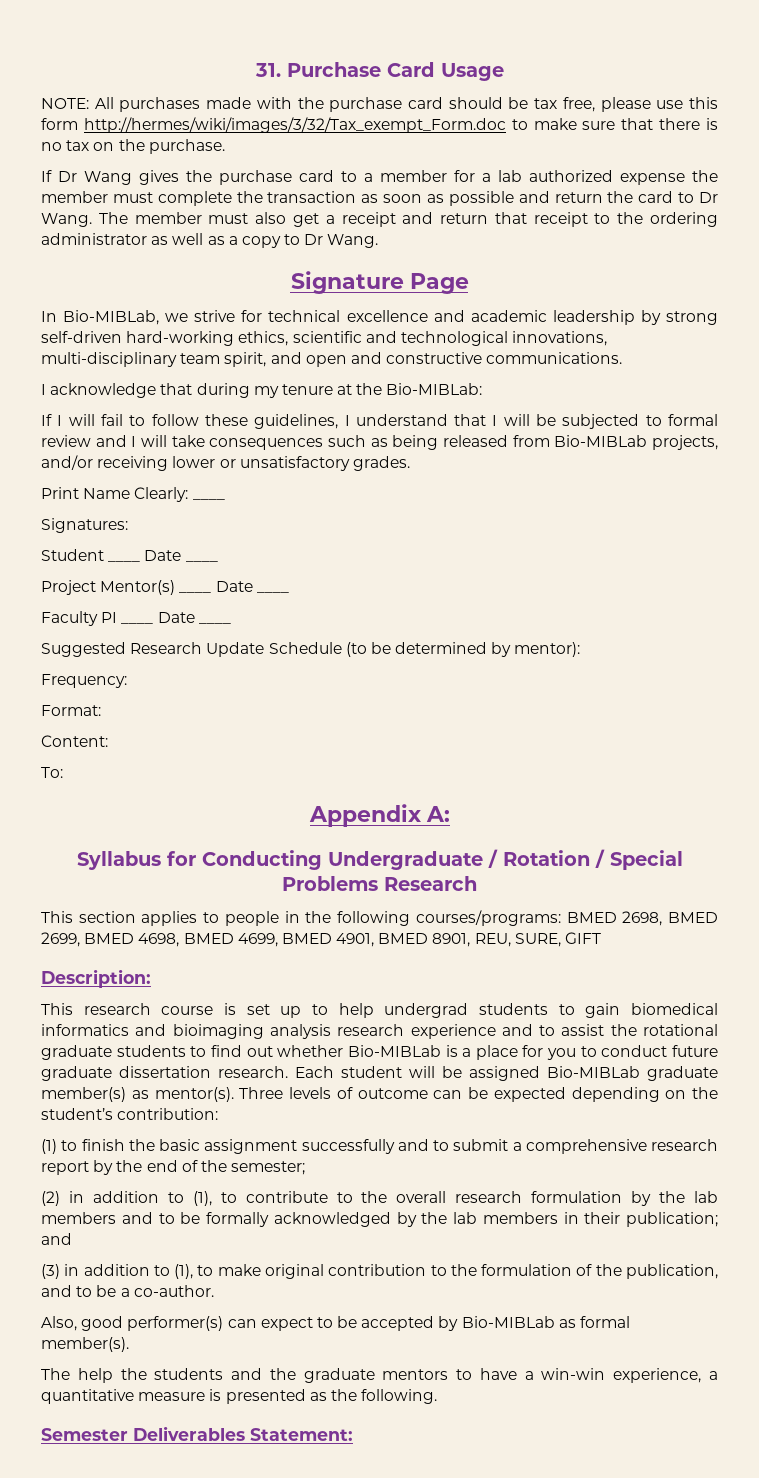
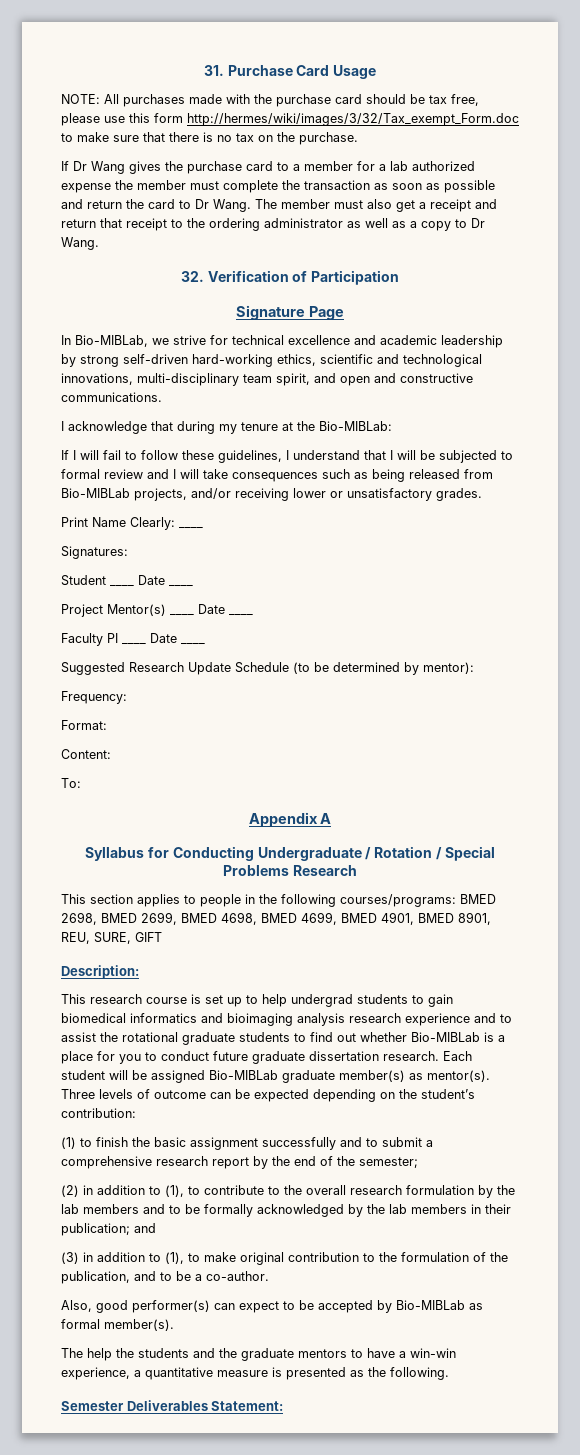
(379, 241) none -> [180,270,400,285] // 32. Verification of Participation
[425,806,450,822] A: -> [320,813,332,824] A

